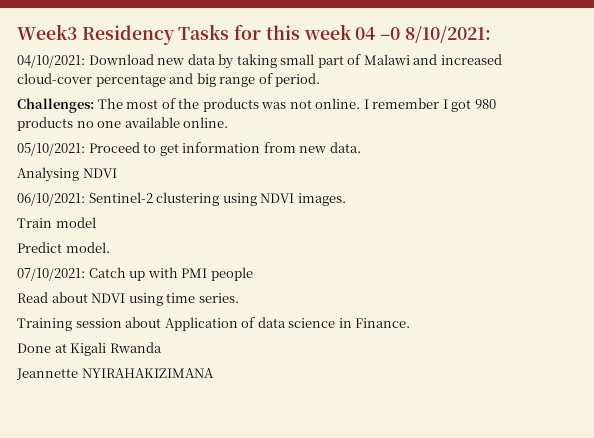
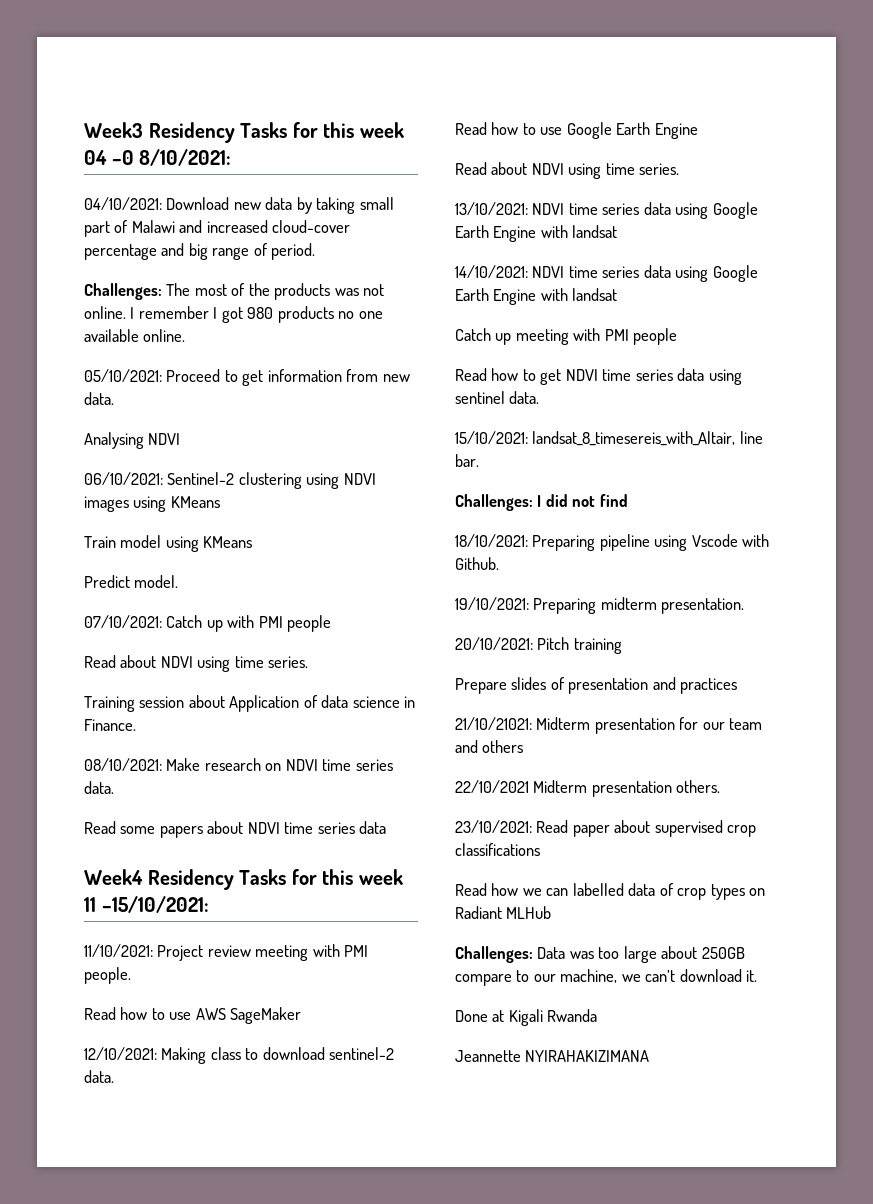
[297,193,346,206] images. -> [84,496,220,512] images using KMeans
(96, 222) none -> [165,536,253,552] using KMeans
(411, 323) none -> [84,758,393,771] [84,781,114,794] [84,821,387,838] [84,869,403,890] [84,896,209,913] [84,944,369,961] [84,967,131,984] [84,1007,302,1024] [84,1047,395,1064] [84,1070,114,1083] [455,122,698,139] [455,162,680,179] [455,202,758,219] [455,225,618,242] [455,265,758,282] [455,288,618,305] [455,328,678,345] [455,368,742,385] [455,391,540,404] [455,431,763,446] [455,454,479,467] [455,494,628,511] [455,534,770,551] [455,557,499,570] [455,597,745,614] [455,637,622,654] [455,677,738,694] [455,717,763,734] [455,740,524,753] [455,780,721,797] [455,820,757,837] [455,843,540,856] [455,883,766,900] [455,906,552,919] [455,946,745,963] [455,969,758,986] // 08/10/2021: Make research on NDVI time series data. // Read some papers about NDVI time series data // Week4 Residency Tasks for this week 11 –15/10/2021: // 11/10/2021: Project review meeting with PMI people. // Read how to use AWS SageMaker // 12/10/2021: Making class to download sentinel-2 data. // Read how to use Google Earth Engine // Read about NDVI using time series. // 13/10/2021: NDVI time series data using Google Earth Engine with landsat // 14/10/2021: NDVI time series data using Google Earth Engine with landsat // Catch up meeting with PMI people // Read how to get NDVI time series data using sentinel data. // 15/10/2021: landsat_8_timesereis_with_Altair, line bar. // Challenges: I did not find // 18/10/2021: Preparing pipeline using Vscode with Github. // 19/10/2021: Preparing midterm presentation. // 20/10/2021: Pitch training // Prepare slides of presentation and practices // 21/10/21021: Midterm presentation for our team and others // 22/10/2021 Midterm presentation others. // 23/10/2021: Read paper about supervised crop classifications // Read how we can labelled data of crop types on Radiant MLHub // Challenges: Data was too large about 250GB compare to our machine, we can’t download it.

